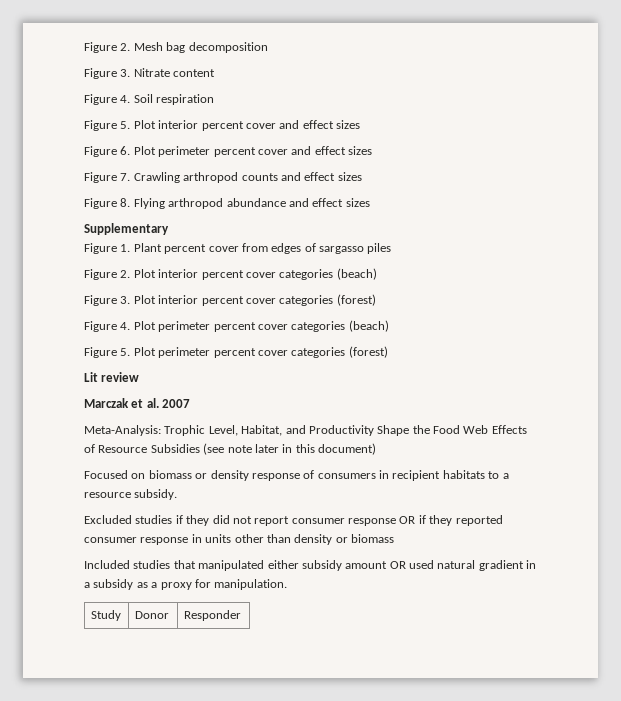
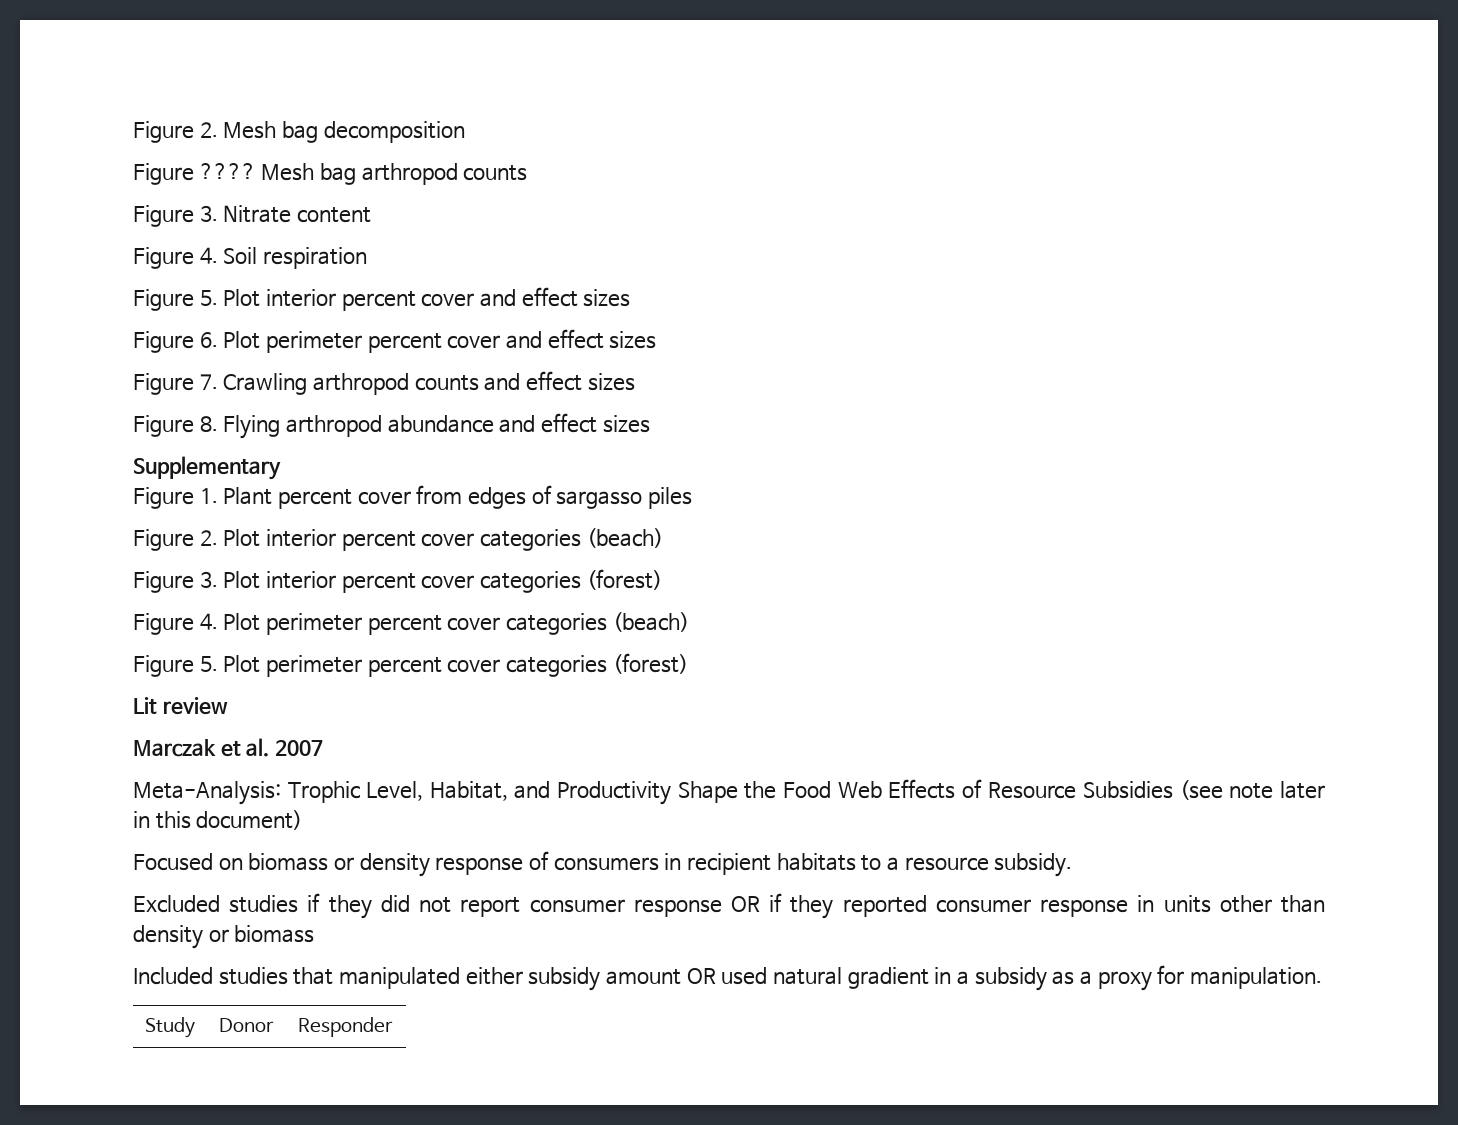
(268, 47) none -> [133,163,528,185] // Figure ???? Mesh bag arthropod counts

